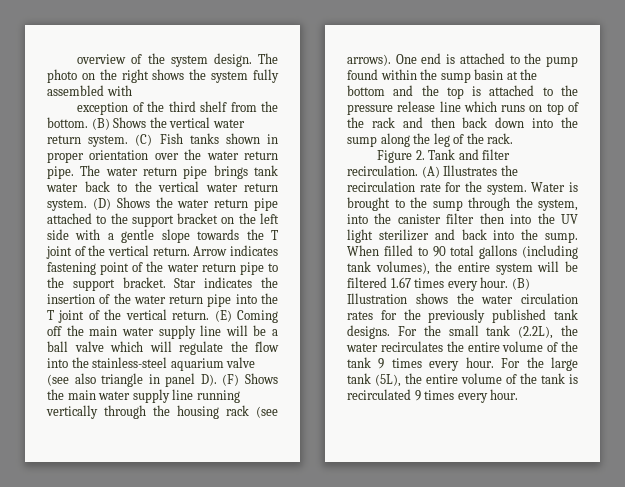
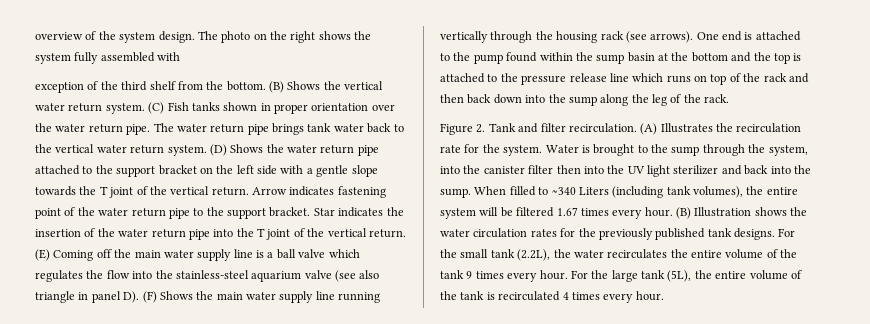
[225,325,267,336] will be -> [256,250,264,258] is
[149,341,223,355] will regulate -> [35,270,83,282] regulates
[432,245,518,259] 90 total gallons -> [551,187,609,195] ~340 Liters
[414,390,421,401] 9 -> [562,292,569,300] 4

